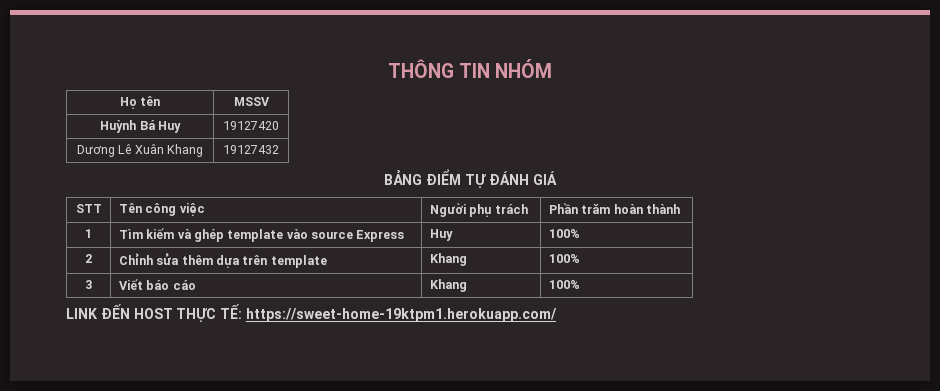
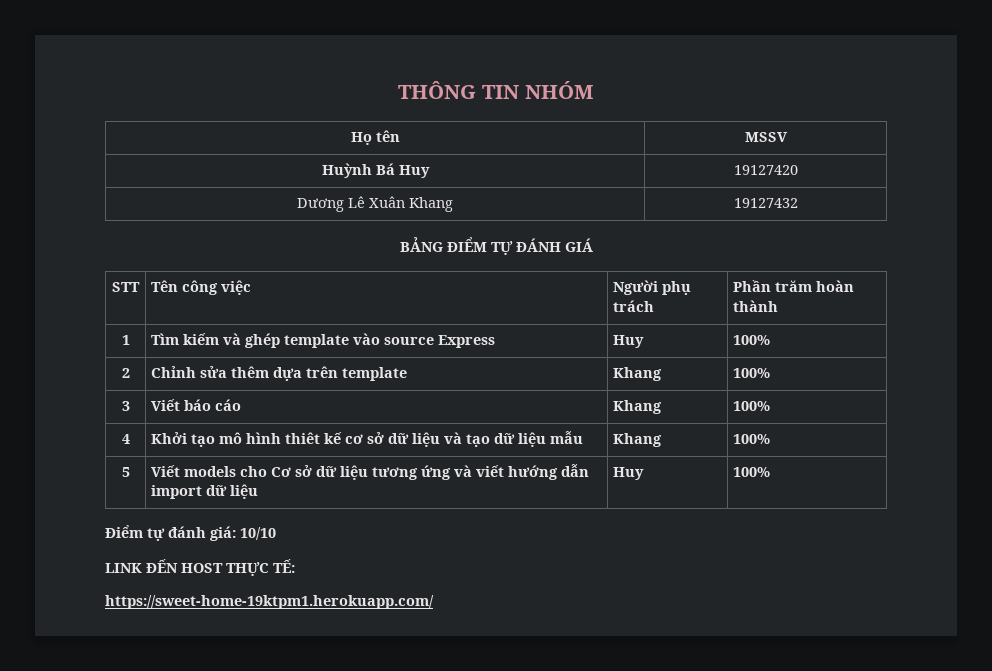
(580, 284) none -> [121,434,130,444] [151,431,584,447] [613,433,663,447] [733,434,771,444] [121,467,130,477] [151,464,590,480] [151,484,259,499] [613,467,645,480] [733,467,771,477] [105,525,276,541] // 4 | Khởi tạo mô hình thiêt kế cơ sở dữ liệu và tạo dữ liệu mẫu | Khang | 100% // 5 | Viết models cho Cơ sở dữ liệu tương ứng và viết hướng dẫn import dữ liệu | Huy | 100% // Điểm tự đánh giá: 10/10
(243, 311) none -> (295, 566) //

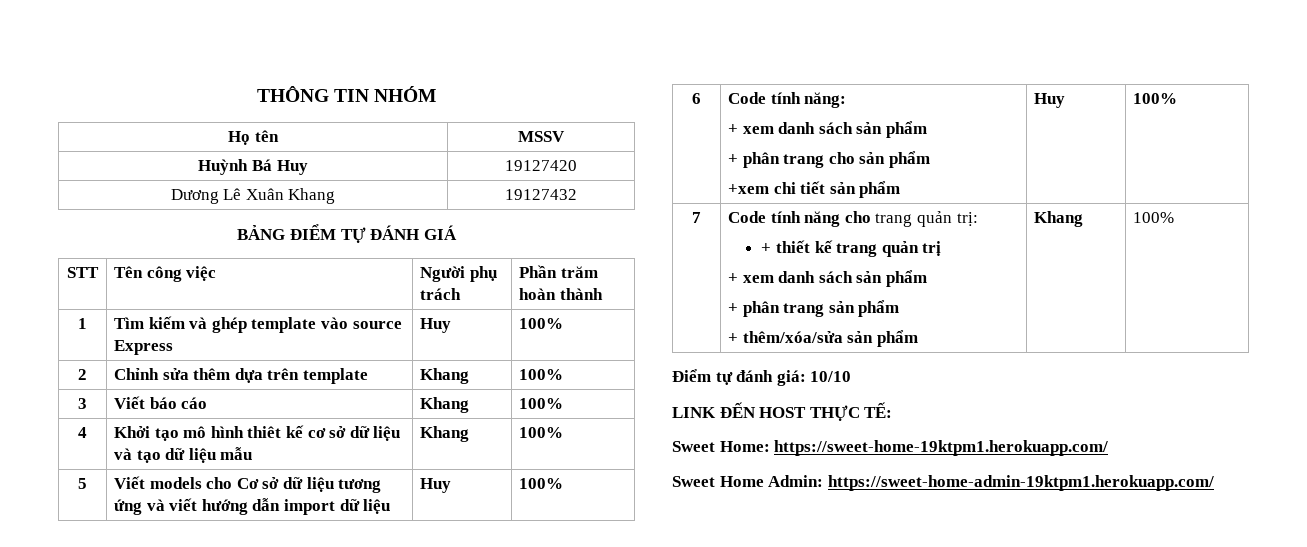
(771, 472) none -> [692,93,701,104] [728,92,847,108] [728,121,928,138] [728,151,931,168] [728,181,901,198] [1034,93,1066,108] [1133,93,1178,104] [692,212,701,223] [728,211,978,227] [761,240,942,257] [728,270,928,287] [728,300,900,317] [728,330,918,347] [1034,211,1084,227] [1133,212,1175,223] // 6 | Code tính năng: // + xem danh sách sản phẩm // + phân trang cho sản phẩm // +xem chi tiết sản phẩm | Huy | 100% // 7 | Code tính năng cho trang quản trị: // + thiết kế trang quản trị // + xem danh sách sản phẩm // + phân trang sản phẩm // + thêm/xóa/sửa sản phẩm | Khang | 100%
(295, 566) none -> [672,441,770,452] Sweet Home:
(434, 602) none -> [672,475,1214,491] // Sweet Home Admin: https://sweet-home-admin-19ktpm1.herokuapp.com/

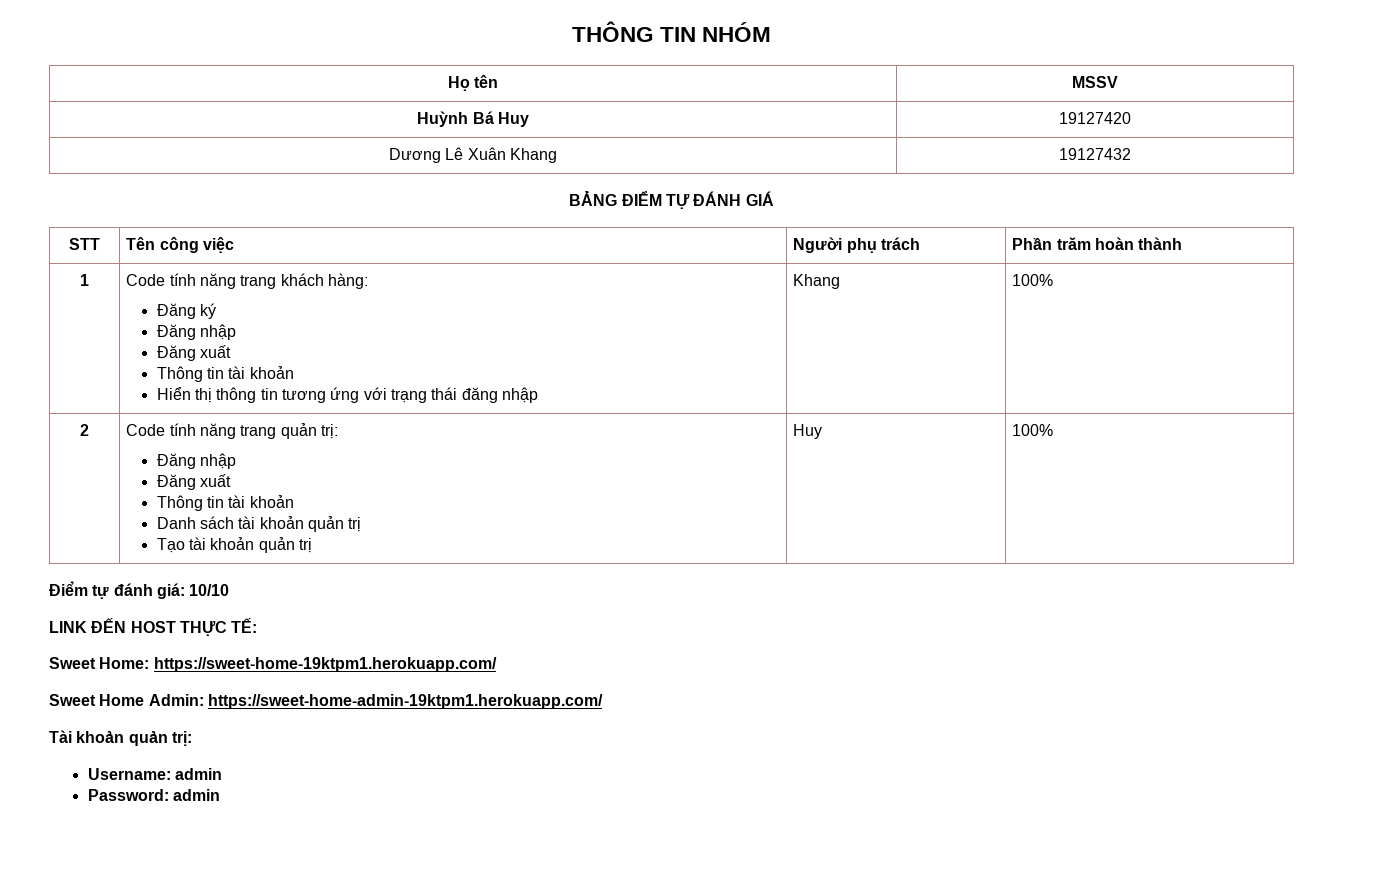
[114,316,402,333] [114,340,174,355] [420,318,452,333] [519,318,564,329] [78,369,87,380] [114,368,369,384] [420,368,470,384] [519,369,564,380] [78,398,87,409] [114,396,208,409] [420,397,470,413] [519,398,564,409] [78,427,87,438] [114,425,401,441] [114,447,253,463] [420,426,470,442] [519,427,564,438] [78,478,87,489] [114,476,382,493] [114,498,391,515] [420,478,452,493] [519,478,564,489] [692,93,701,104] [728,92,847,108] [728,121,928,138] [728,151,931,168] [728,181,901,198] [1034,93,1066,108] [1133,93,1178,104] [692,212,701,223] [728,211,871,227] Tìm kiếm và ghép template vào source Express | Huy | 100% // 2 | Chỉnh sửa thêm dựa trên template | Khang | 100% // 3 | Viết báo cáo | Khang | 100% // 4 | Khởi tạo mô hình thiêt kế cơ sở dữ liệu và tạo dữ liệu mẫu | Khang | 100% // 5 | Viết models cho Cơ sở dữ liệu tương ứng và viết hướng dẫn import dữ liệu | Huy | 100% // 6 | Code tính năng: // + xem danh sách sản phẩm // + phân trang cho sản phẩm // +xem chi tiết sản phẩm | Huy | 100% // 7 | Code tính năng cho -> [126,273,369,289] [156,303,217,319] [156,324,237,340] [156,345,232,361] [156,366,294,382] [156,387,538,403] [793,274,841,289] [1012,274,1054,286] [80,424,89,436] [126,423,237,439] Code tính năng trang khách hàng: // Đăng ký // Đăng nhập // Đăng xuất // Thông tin tài khoản // Hiển thị thông tin tương ứng với trạng thái đăng nhập | Khang | 100% // 2 | Code tính năng
[761,240,942,257] [728,270,928,287] [728,300,900,317] [728,330,918,347] [1034,211,1084,227] + thiết kế trang quản trị // + xem danh sách sản phẩm // + phân trang sản phẩm // + thêm/xóa/sửa sản phẩm | Khang -> [156,453,237,469] [156,474,232,490] [156,495,294,511] [156,516,362,532] [156,537,313,553] [793,424,823,439] Đăng nhập // Đăng xuất // Thông tin tài khoản // Danh sách tài khoản quản trị // Tạo tài khoản quản trị | Huy
(1214, 483) none -> [49,730,192,746] [87,768,223,780] [87,789,221,801] // Tài khoản quản trị: // Username: admin // Password: admin

